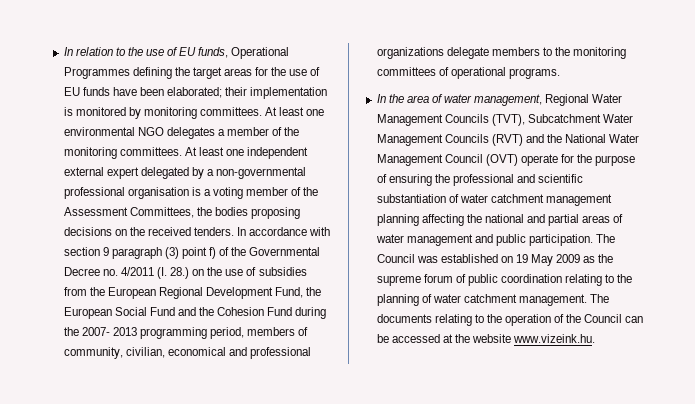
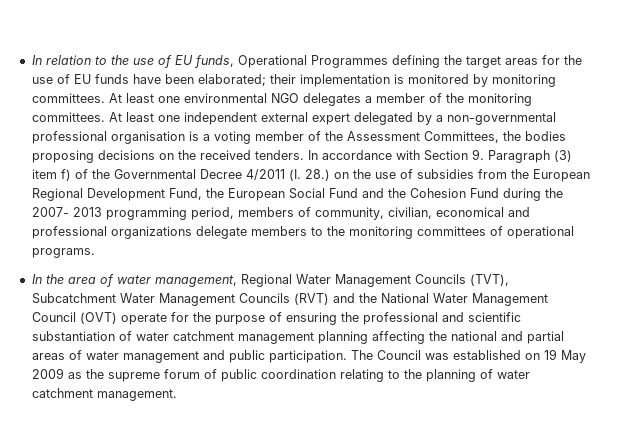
[63,247,208,259] section 9 paragraph (3) point -> [423,149,572,163] [31,169,57,179] Section 9. Paragraph (3) item
[102,269,118,276] no. -> (242, 174) none
[590,294,610,303] [376,314,644,326] [376,334,596,343] The documents relating to the operation of the Council can be accessed at the website www.vizeink.hu. -> (177, 395) none

